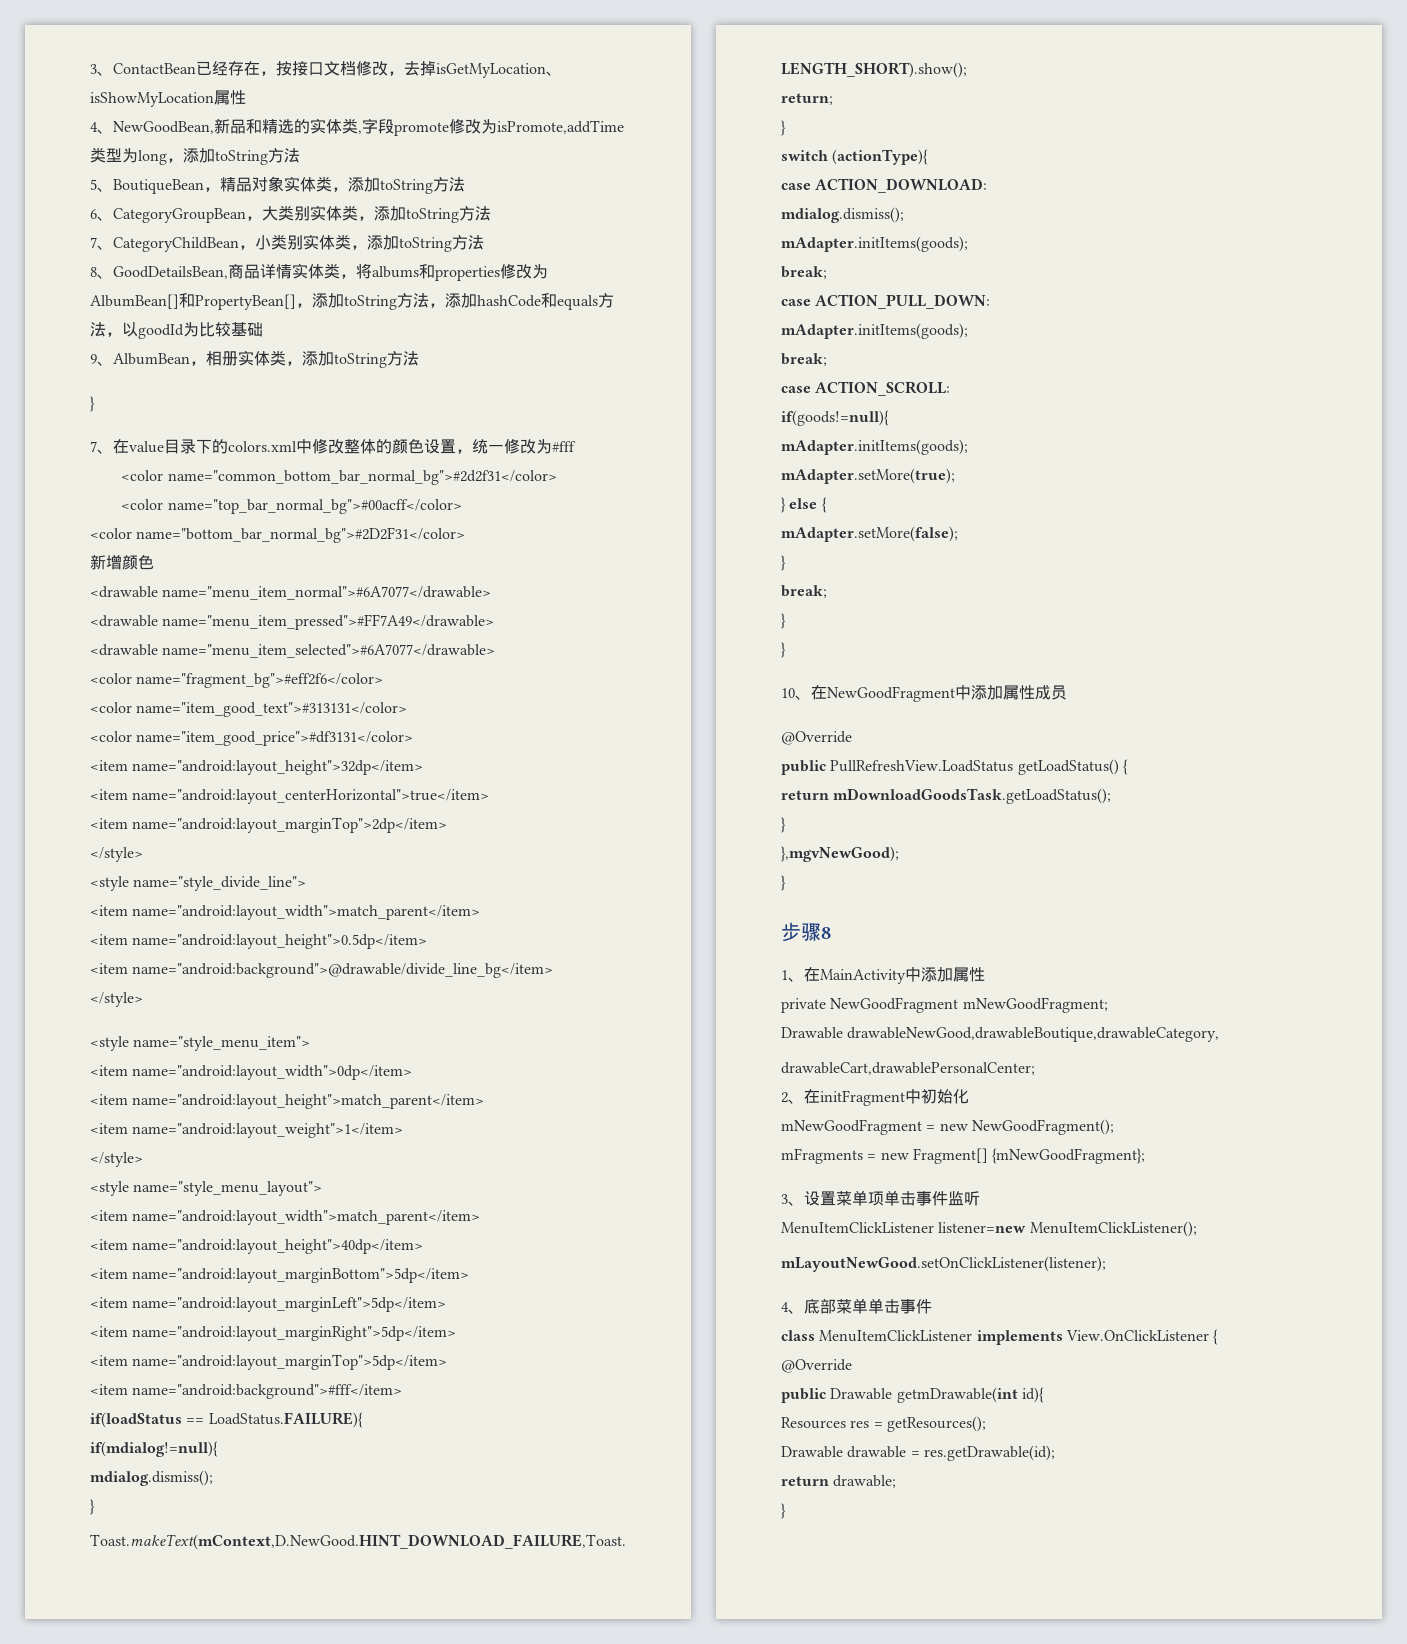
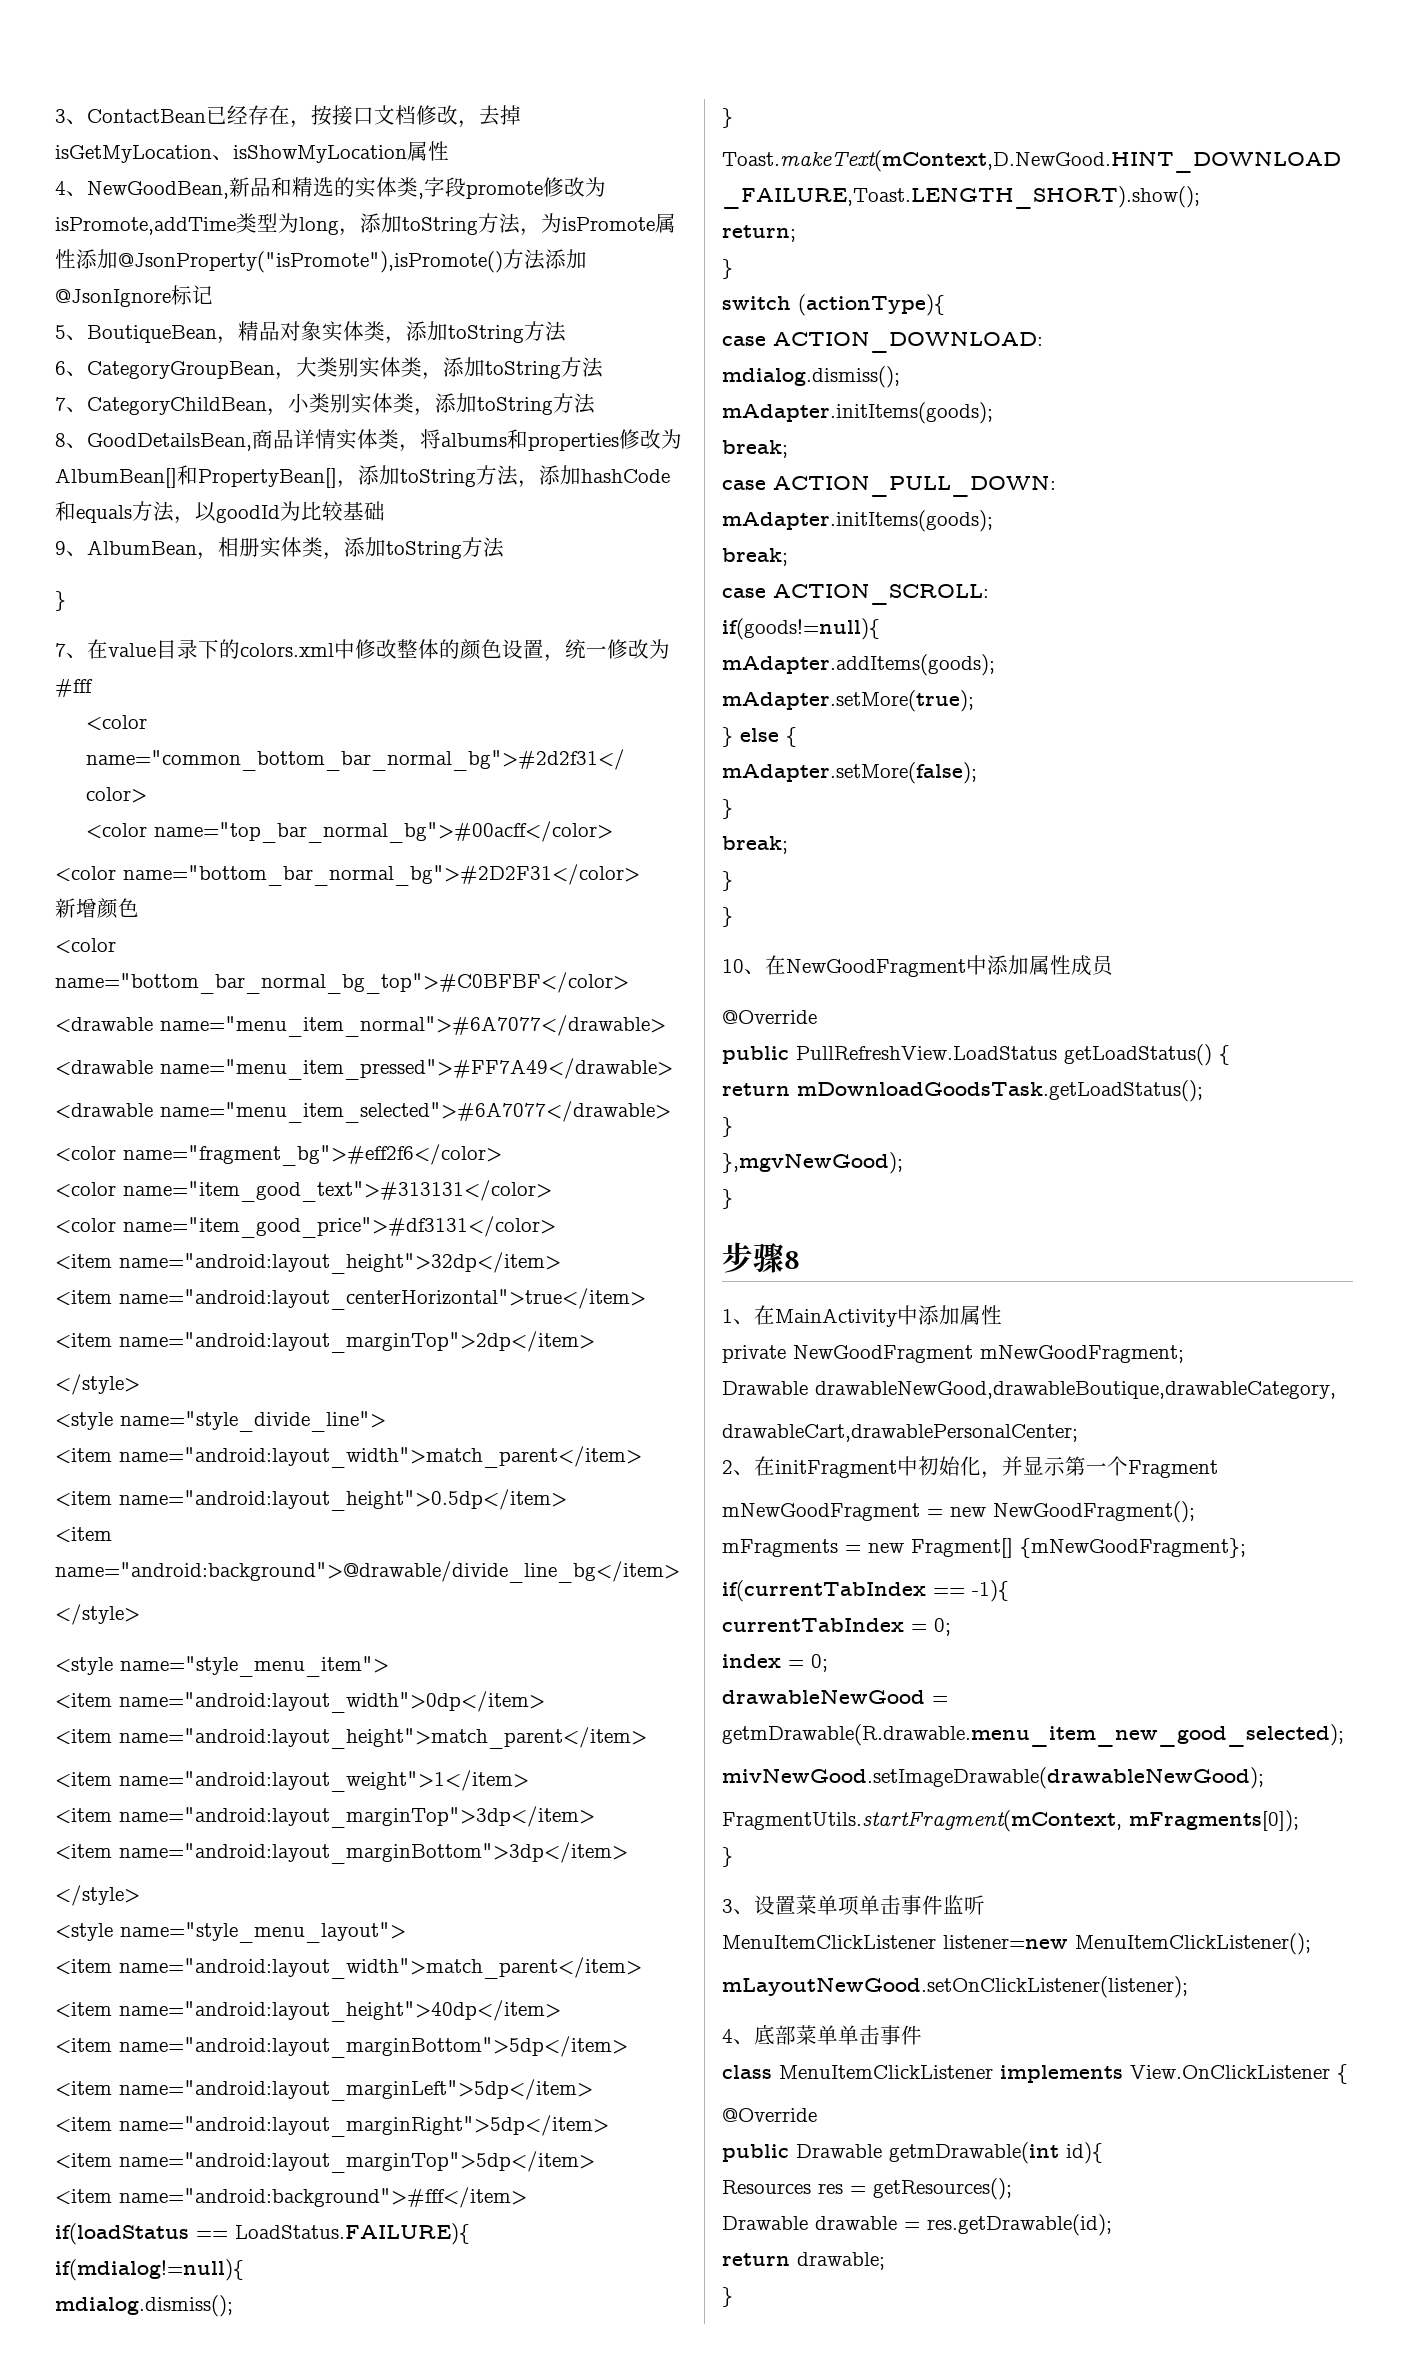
(300, 155) none -> [520,213,676,236] [55,249,587,273] [55,285,213,307] ，为isPromote属性添加@JsonProperty("isPromote"),isPromote()方法添加@JsonIgnore标记
(154, 562) none -> [55,938,116,954] [55,972,629,994] // <color name="bottom_bar_normal_bg_top">#C0BFBF</color>
(404, 1130) none -> [55,1806,595,1828] [55,1842,628,1864] // <item name="android:layout_marginTop">3dp</item> // <item name="android:layout_marginBottom">3dp</item>
[781,439,968,455] mAdapter.initItems(goods); -> [722,654,995,676] mAdapter.addItems(goods);
(969, 1096) none -> [981,1456,1218,1479] ，并显示第一个Fragment
(1146, 1156) none -> [722,1580,1009,1602] [722,1618,951,1636] [722,1654,828,1672] [722,1689,948,1704] [722,1724,1344,1747] [722,1767,1264,1789] [722,1810,1299,1832] [722,1847,733,1867] // if(currentTabIndex == -1){ // currentTabIndex = 0; // index = 0; // drawableNewGood = getmDrawable(R.drawable.menu_item_new_good_selected); // mivNewGood.setImageDrawable(drawableNewGood); // FragmentUtils.startFragment(mContext, mFragments[0]); // }

